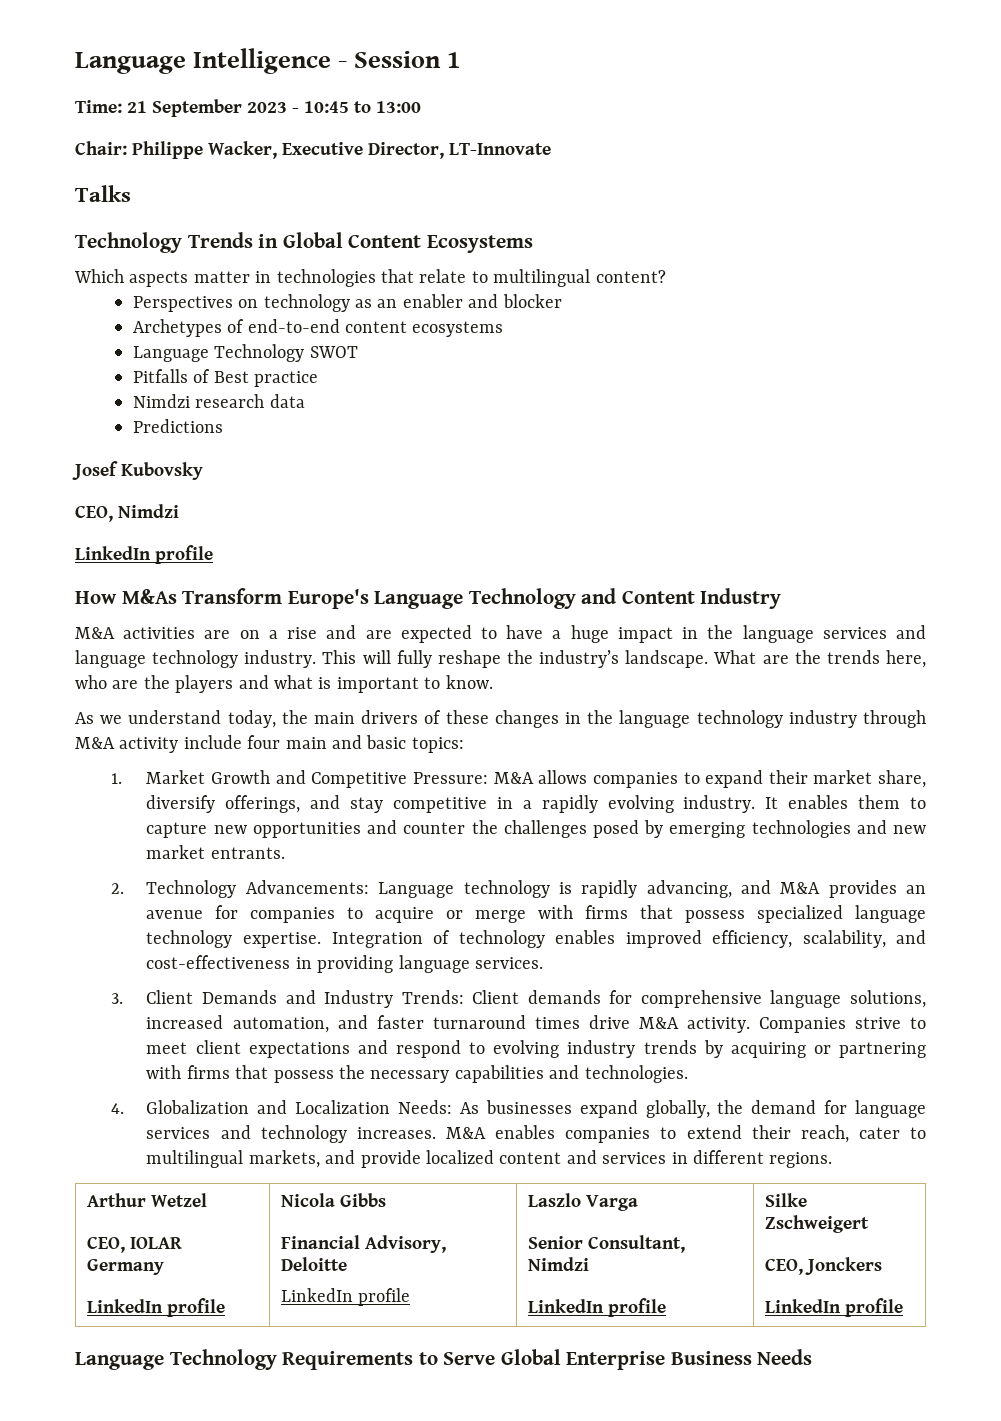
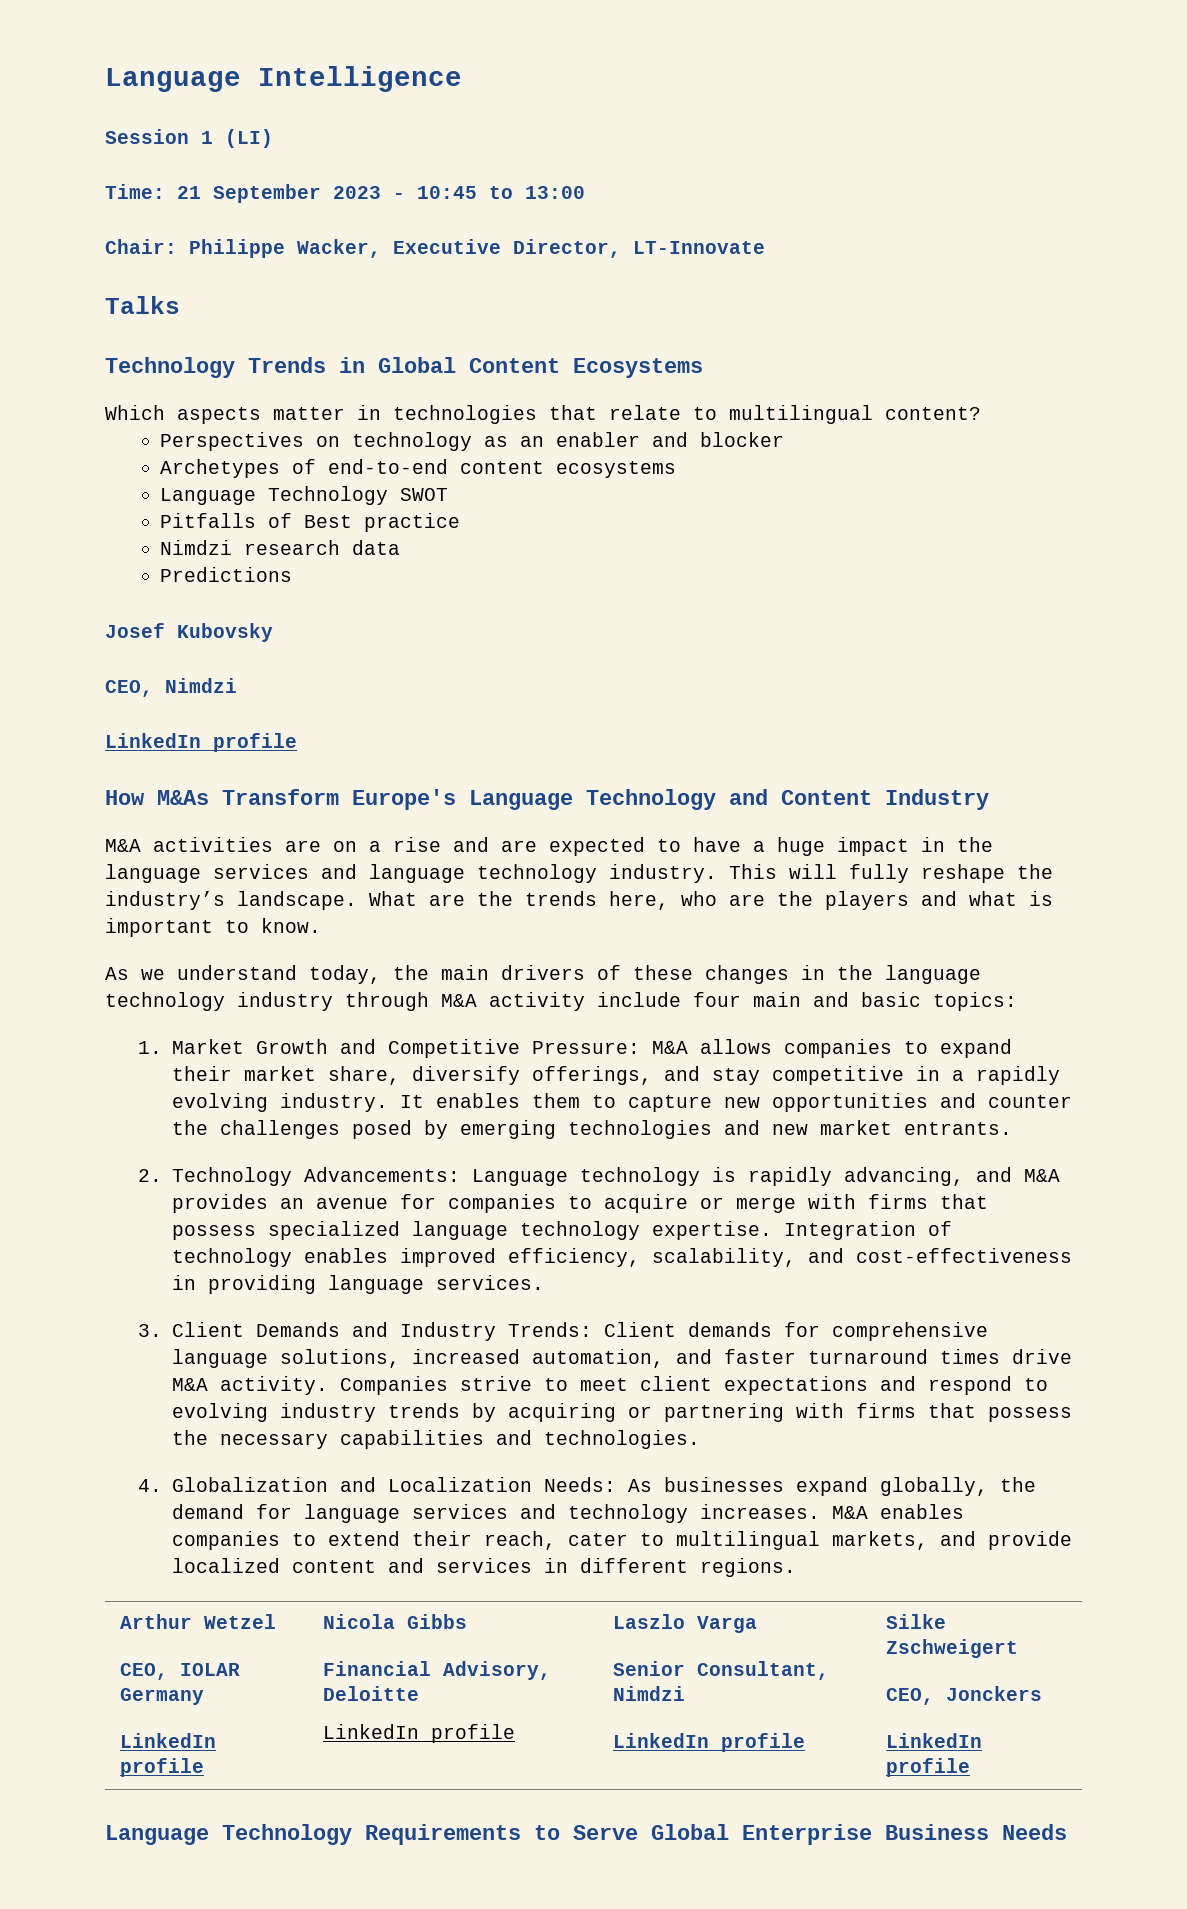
[338,61,348,68] - -> (462, 79) //
(461, 60) none -> [225,129,273,148] (LI)

